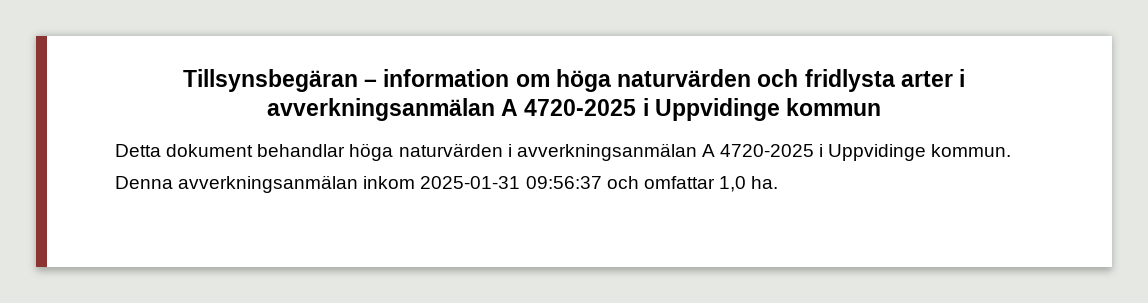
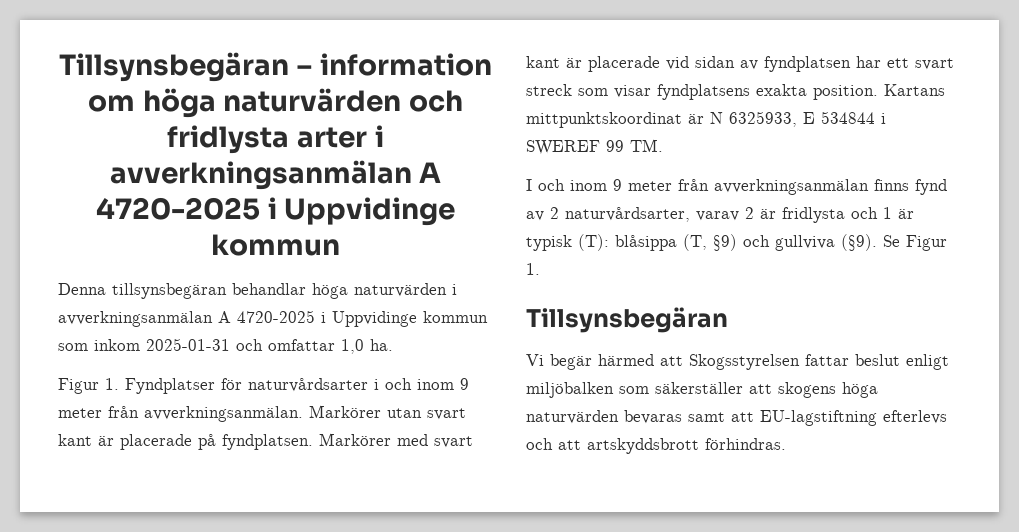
[115,144,254,157] Detta dokument -> [58,283,227,299] Denna tillsynsbegäran
[931,144,1012,157] [115,175,359,193] kommun. Denna avverkningsanmälan -> [423,311,488,323] [58,343,88,351] kommun som
[525,176,602,189] 09:56:37 -> (230, 344) none
(779, 182) none -> [58,378,469,394] [58,405,466,422] [58,433,473,450] [526,56,954,72] [526,84,945,100] [526,111,886,128] [526,139,663,155] [526,179,947,195] [526,207,914,223] [526,234,947,251] [526,263,540,275] [526,307,728,333] [526,354,949,370] [526,382,878,398] [526,410,947,426] [526,438,786,454] // Figur 1. Fyndplatser för naturvårdsarter i och inom 9 meter från avverkningsanmälan. Markörer utan svart kant är placerade på fyndplatsen. Markörer med svart kant är placerade vid sidan av fyndplatsen har ett svart streck som visar fyndplatsens exakta position. Kartans mittpunktskoordinat är N 6325933, E 534844 i SWEREF 99 TM. // I och inom 9 meter från avverkningsanmälan finns fynd av 2 naturvårdsarter, varav 2 är fridlysta och 1 är typisk (T): blåsippa (T, §9) och gullviva (§9). Se Figur 1. // Tillsynsbegäran // Vi begär härmed att Skogsstyrelsen fattar beslut enligt miljöbalken som säkerställer att skogens höga naturvärden bevaras samt att EU-lagstiftning efterlevs och att artskyddsbrott förhindras.

